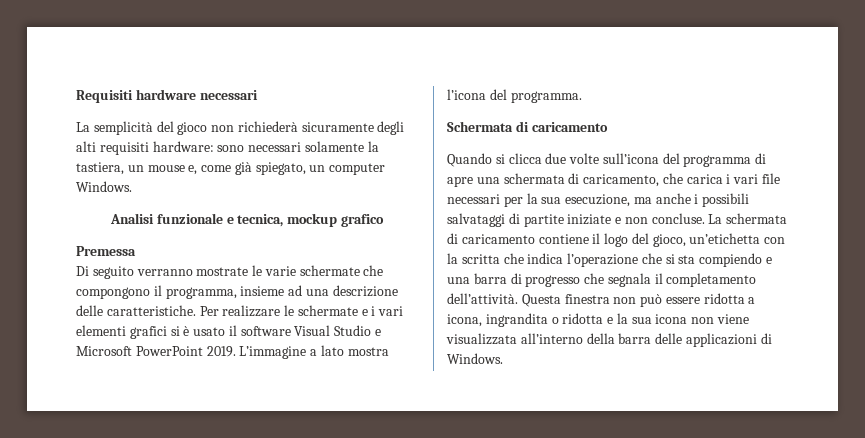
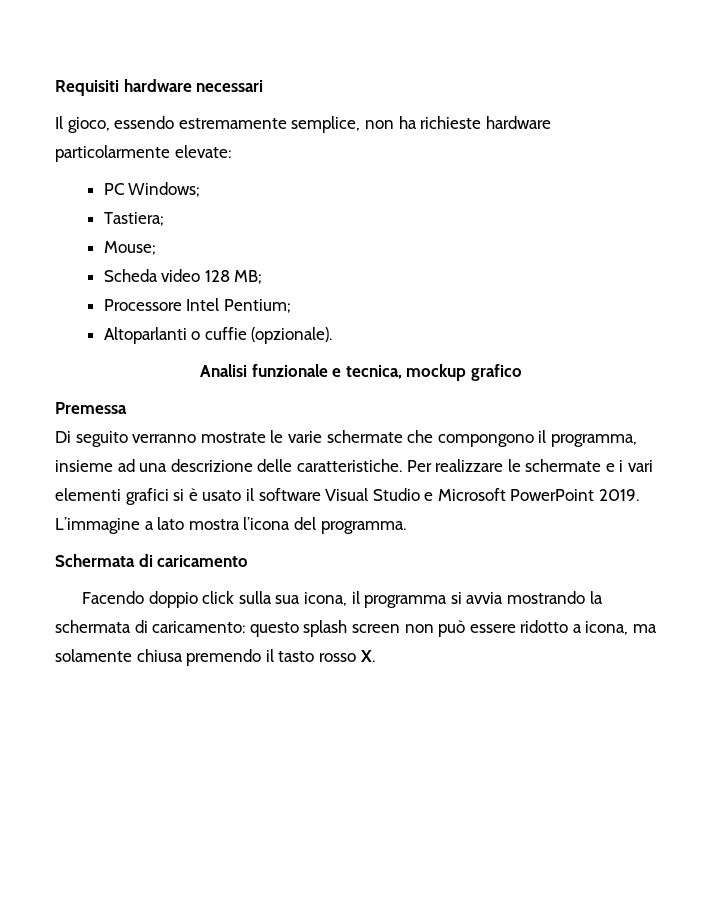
[76,121,405,135] [76,141,379,155] [76,162,386,175] [76,181,132,192] La semplicità del gioco non richiederà sicuramente degli alti requisiti hardware: sono necessari solamente la tastiera, un mouse e, come già spiegato, un computer Windows. -> [55,116,551,133] [55,145,231,162] [103,182,201,197] [103,212,164,226] [103,241,156,255] [103,269,263,284] [103,298,291,313] [103,327,333,344] Il gioco, essendo estremamente semplice, non ha richieste hardware particolarmente elevate: // PC Windows; // Tastiera; // Mouse; // Scheda video 128 MB; // Processore Intel Pentium; // Altoparlanti o cuffie (opzionale).
[447,153,767,167] [447,173,781,187] [447,193,750,207] [447,213,788,227] [447,233,786,247] [447,253,773,267] [447,273,757,287] [447,293,610,307] Quando si clicca due volte sull’icona del programma di apre una schermata di caricamento, che carica i vari file necessari per la sua esecuzione, ma anche i possibili salvataggi di partite iniziate e non concluse. La schermata di caricamento contiene il logo del gioco, un’etichetta con la scritta che indica l’operazione che si sta compiendo e una barra di progresso che segnala il completamento dell’attività. Questa finestra -> [82,591,603,608] [55,620,400,637] Facendo doppio click sulla sua icona, il programma si avvia mostrando la schermata di caricamento: questo splash screen
[703,293,745,304] ridotta -> [520,620,569,633] ridotto
[485,313,750,327] [446,333,772,347] [447,353,503,364] ingrandita o ridotta e la sua icona non viene visualizzata all’interno della barra delle applicazioni di Windows. -> [633,624,658,633] [55,649,375,666] ma solamente chiusa premendo il tasto rosso X.

